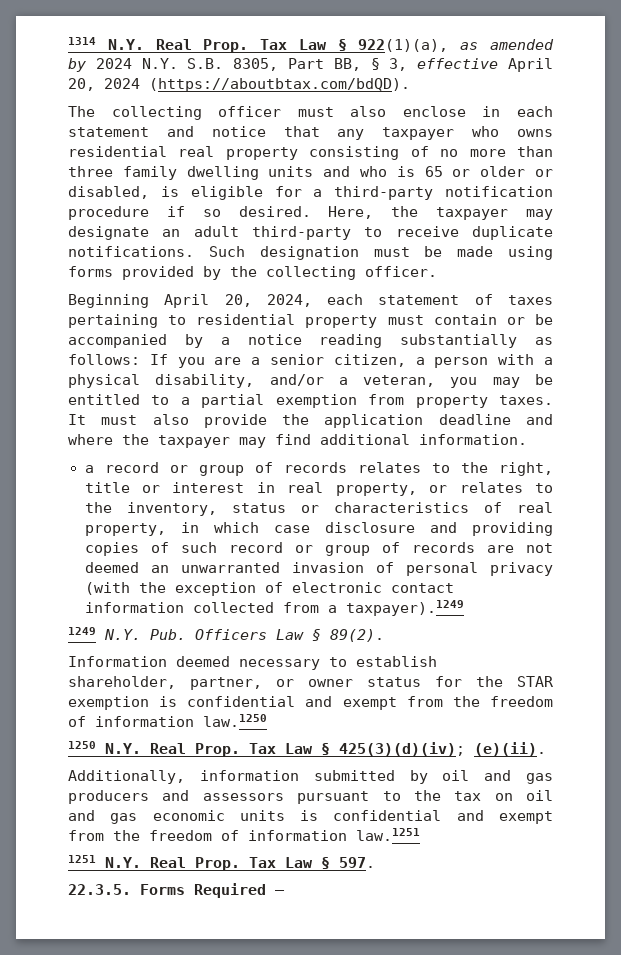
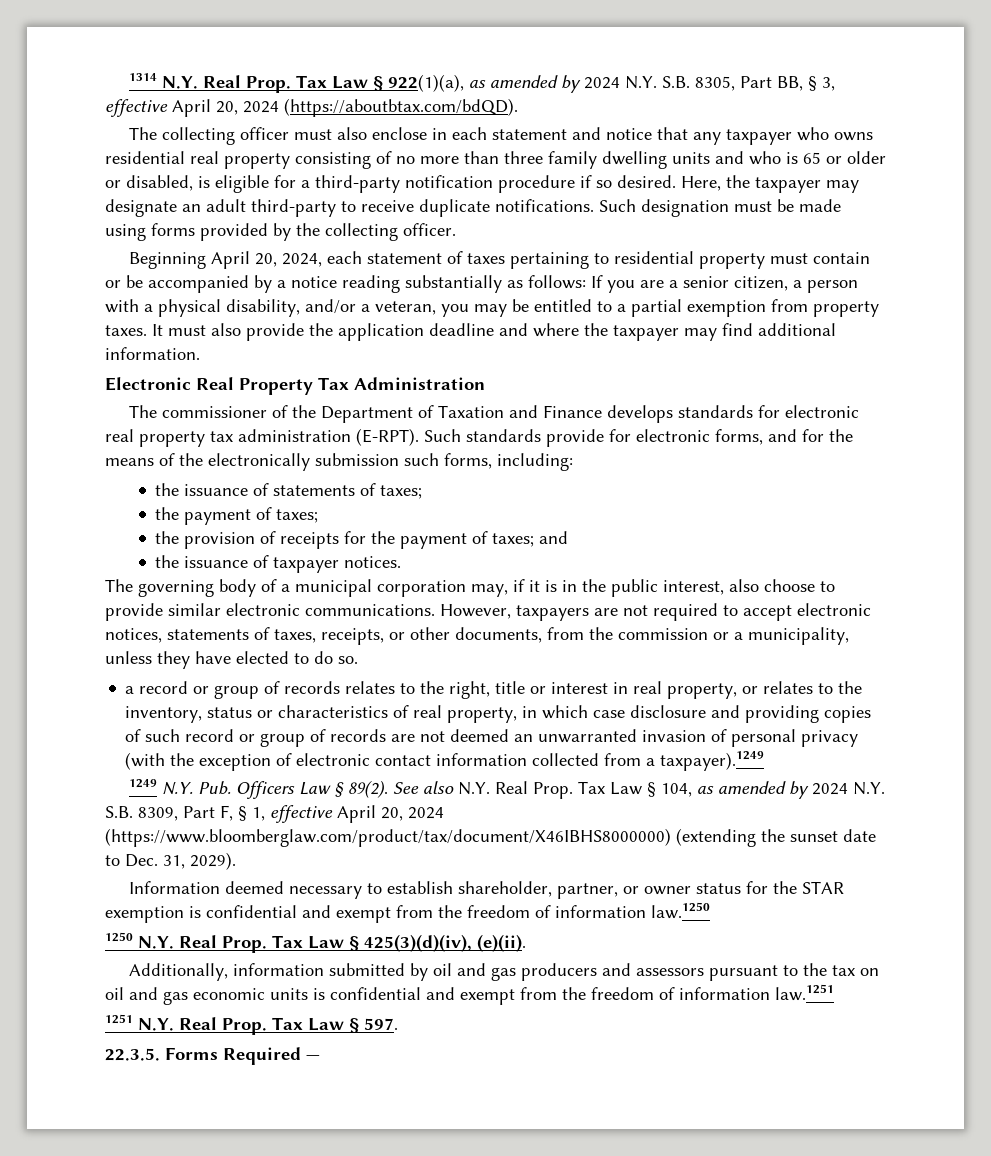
(527, 439) none -> [105,377,485,395] [129,405,860,423] [105,428,853,447] [105,453,573,471] [155,483,423,499] [155,507,319,525] [155,531,569,549] [155,555,402,573] [105,579,835,597] [105,603,871,621] [105,627,849,645] [105,651,358,669] // Electronic Real Property Tax Administration // The commissioner of the Department of Taxation and Finance develops standards for electronic real property tax administration (E-RPT). Such standards provide for electronic forms, and for the means of the electronically submission such forms, including: // the issuance of statements of taxes; // the payment of taxes; // the provision of receipts for the payment of taxes; and // the issuance of taxpayer notices. // The governing body of a municipal corporation may, if it is in the public interest, also choose to provide similar electronic communications. However, taxpayers are not required to accept electronic notices, statements of taxes, receipts, or other documents, from the commission or a municipality, unless they have elected to do so.
(384, 635) none -> [393,781,886,799] [105,805,444,823] [105,828,876,847] [105,852,236,870] See also N.Y. Real Prop. Tax Law § 104, as amended by 2024 N.Y. S.B. 8309, Part F, § 1, effective April 20, 2024 (https://www.bloomberglaw.com/product/tax/document/X46IBHS8000000) (extending the sunset date to Dec. 31, 2029).
[339,742,465,756] 425(3)(d)(iv); -> [364,934,472,952] 425(3)(d)(iv),

